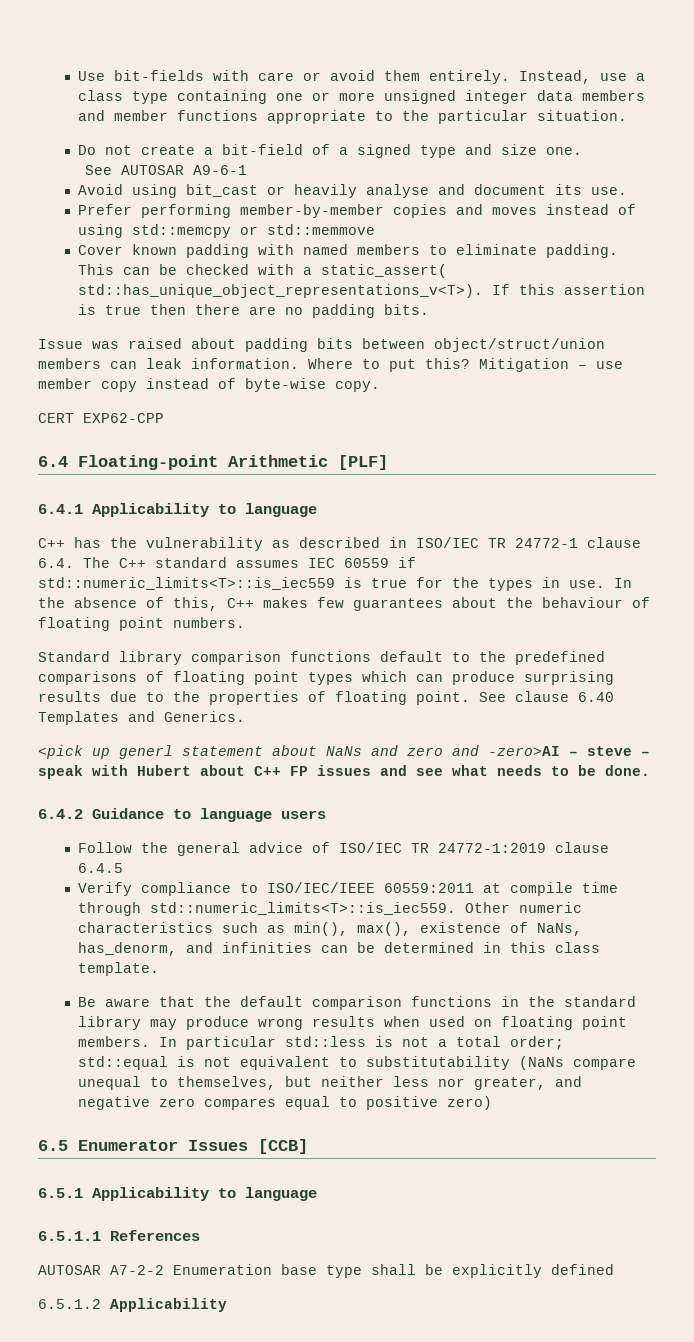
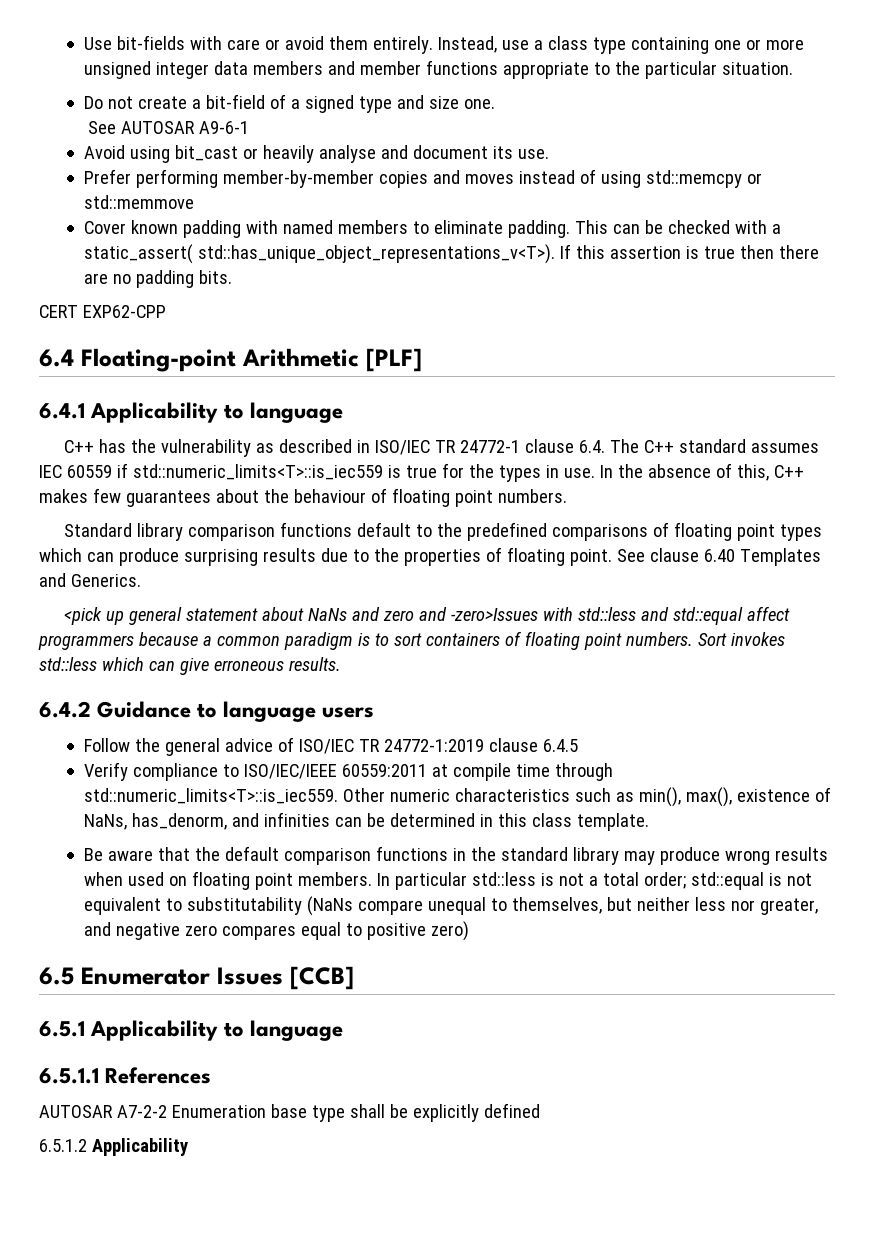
[38,338,605,352] [38,358,623,372] [38,378,380,392] // Issue was raised about padding bits between object/struct/union members can leak information. Where to put this? Mitigation – use member copy instead of byte-wise copy. -> (232, 277) none
[119,745,173,759] generl -> [128,607,182,625] general
[488,746,650,756] [38,765,650,779] -zero>AI – steve – speak with Hubert about C++ FP issues and see what needs to be done. -> [450,606,790,625] [38,631,785,650] [39,657,341,675] -zero>Issues with std::less and std::equal affect programmers because a common paradigm is to sort containers of floating point numbers. Sort invokes std::less which can give erroneous results.

